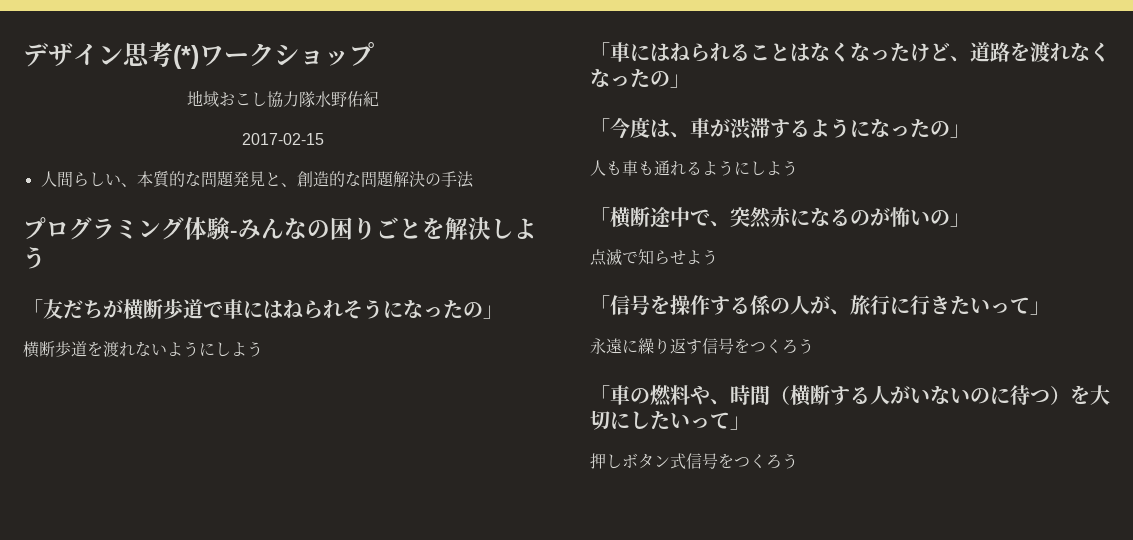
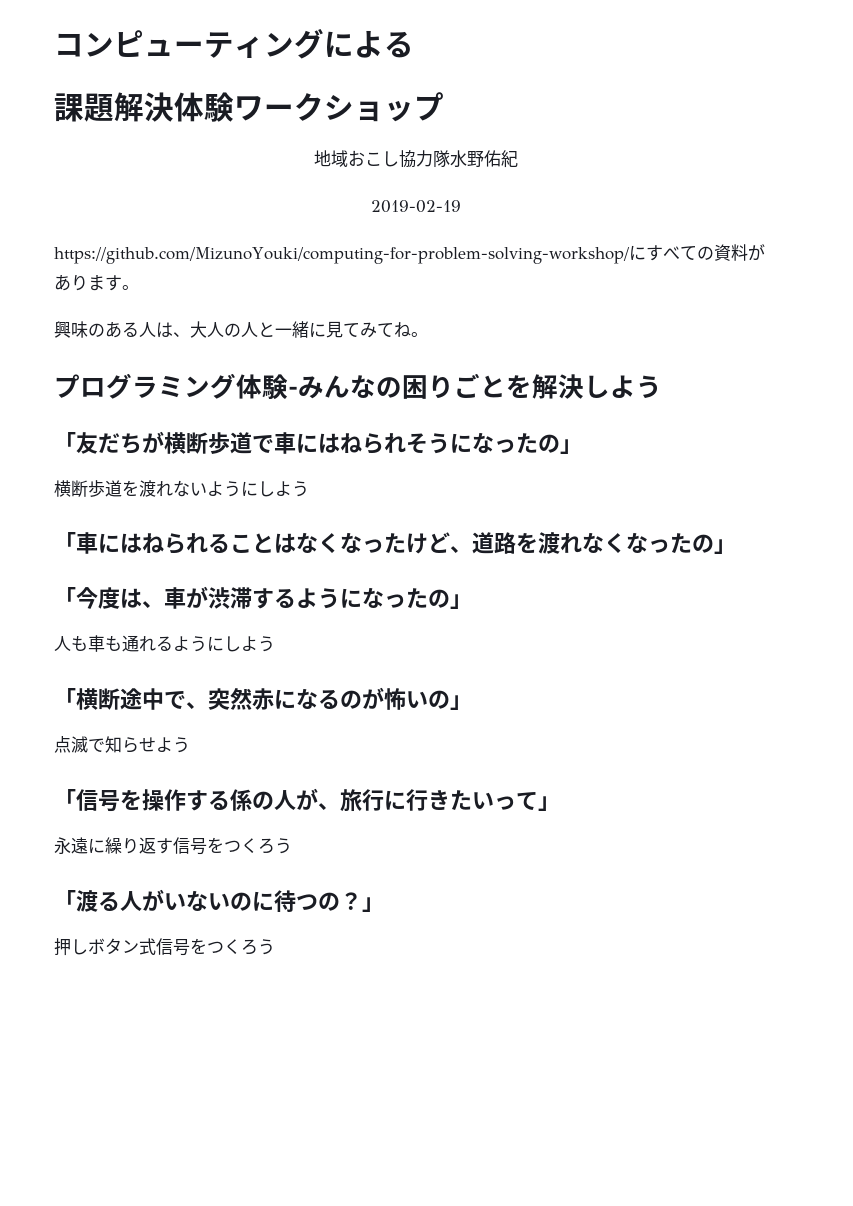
[23,42,199,69] デザイン思考(*) -> [54,29,414,59] [54,92,234,122] コンピューティングによる // 課題解決体験
[242,133,324,145] [40,171,474,188] 2017-02-15 // 人間らしい、本質的な問題発見と、創造的な問題解決の手法 -> [370,200,461,213] [54,244,765,264] [54,274,139,291] [54,321,428,338] 2019-02-19 // https://github.com/MizunoYouki/computing-for-problem-solving-workshop/にすべての資料があります。 // 興味のある人は、大人の人と一緒に見てみてね。
[610,384,850,407] 車の燃料や、時間（横断す -> [76,890,98,912] 渡
[1050,385,1110,405] [590,410,730,430] ）を大切にしたいって -> [318,892,362,911] の？

